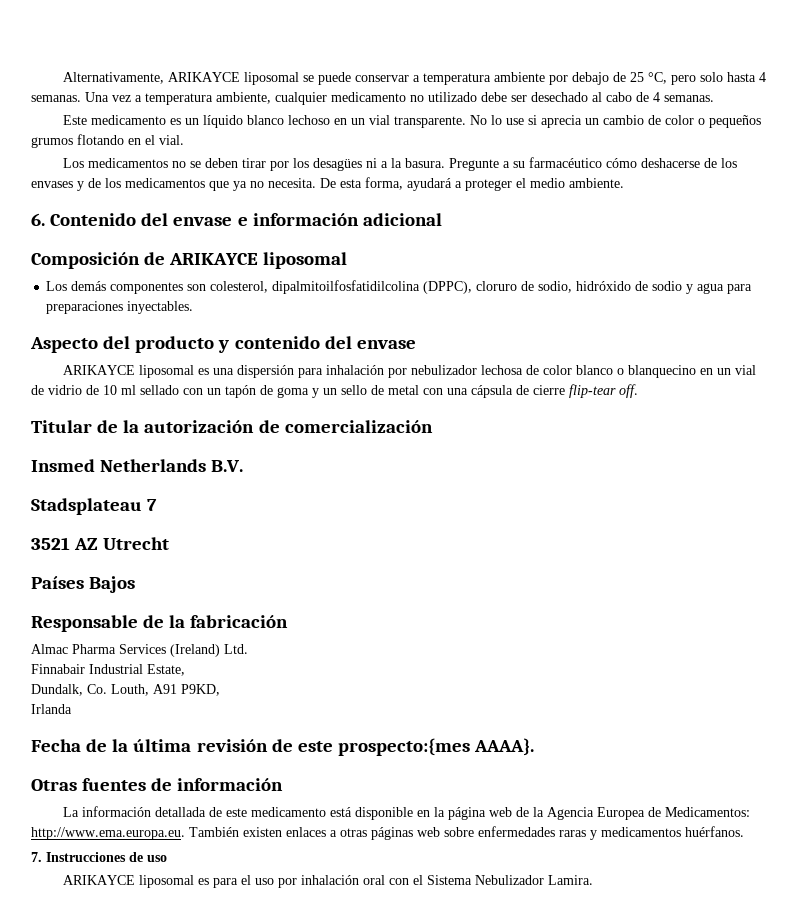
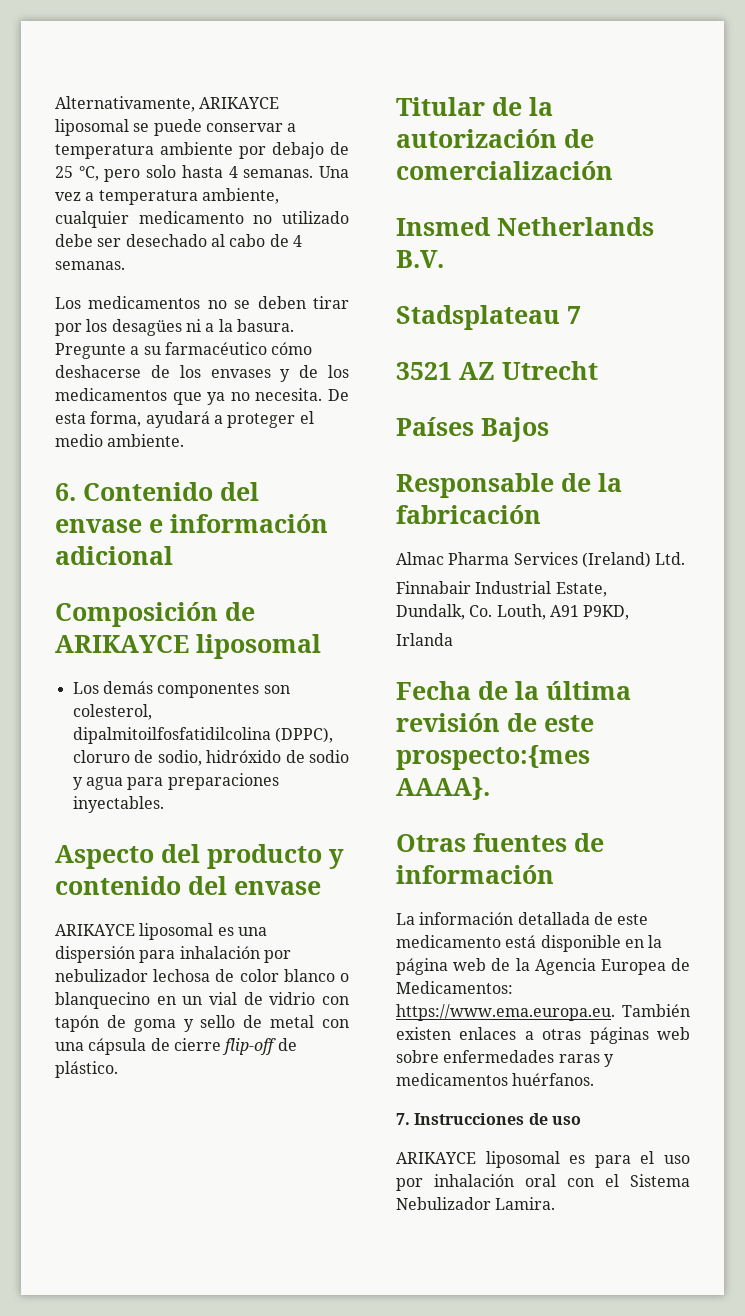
[63,115,762,128] [31,134,184,148] // Este medicamento es un líquido blanco lechoso en un vial transparente. No lo use si aprecia un cambio de color o pequeños grumos flotando en el vial. -> (125, 265) none
[86,385,221,395] de 10 ml sellado con un -> [321,996,349,1005] con
[323,388,337,395] un -> (194, 1025) none
[569,384,638,398] flip-tear off. -> [222,1038,297,1055] [55,1061,118,1078] flip-off de plástico.
[31,827,185,840] http://www.ema.europa.eu. -> [396,1004,615,1021] https://www.ema.europa.eu.

